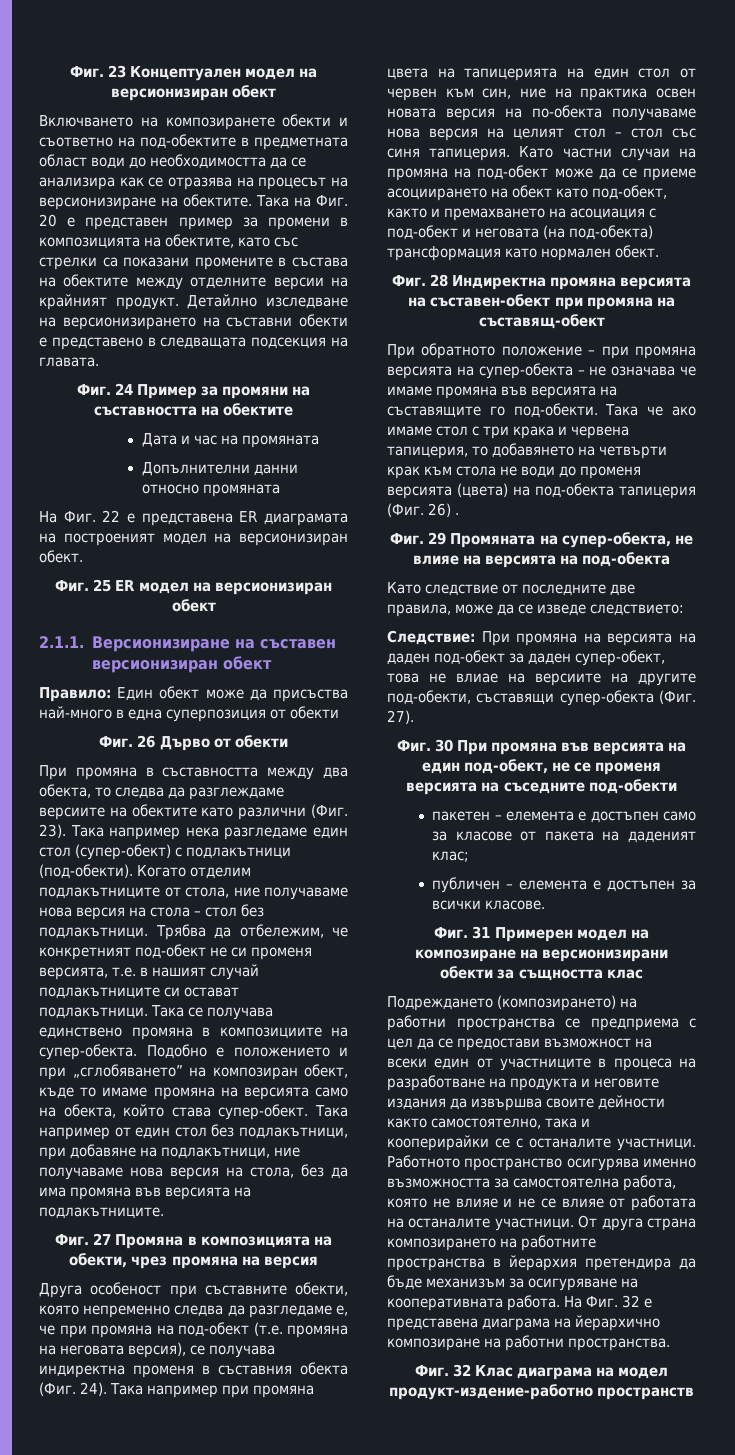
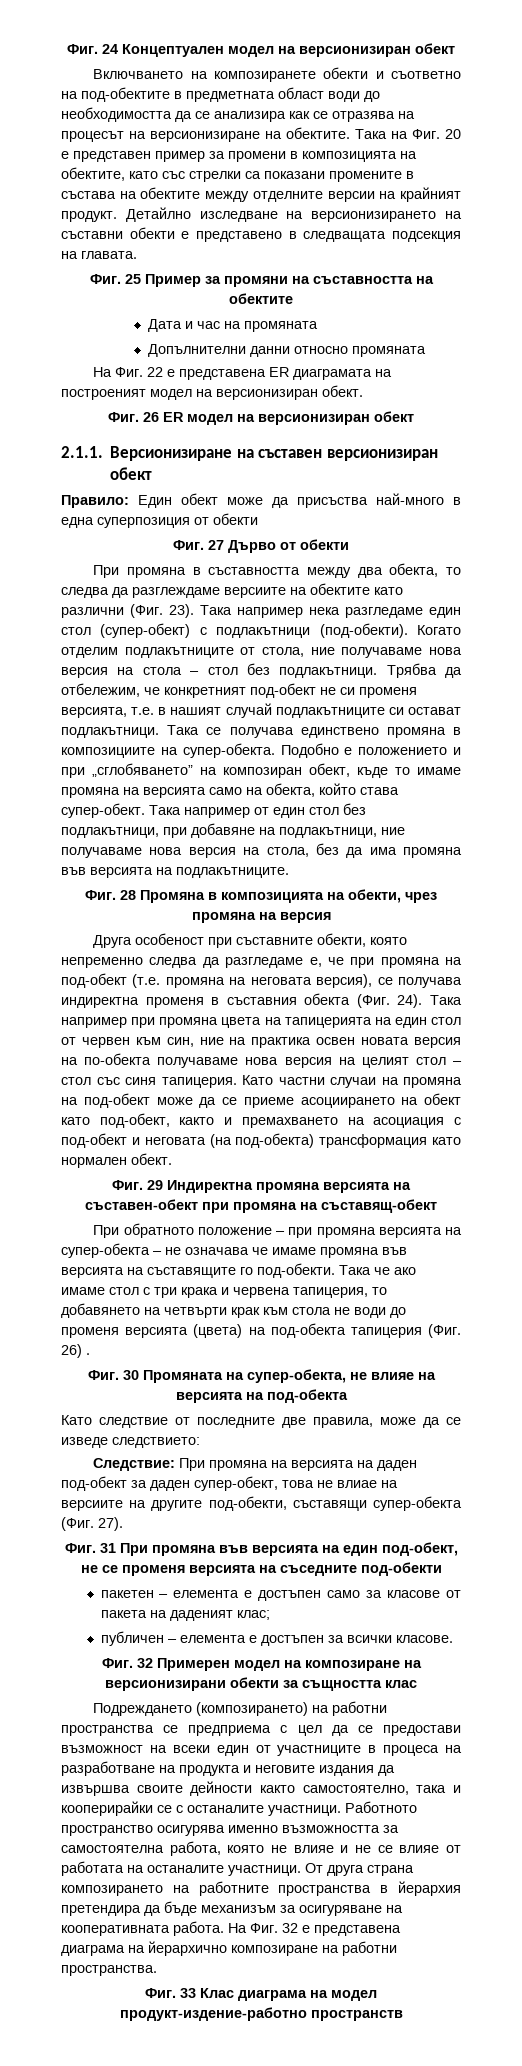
[69,65,126,78] Фиг. 23 -> [67,44,118,54] Фиг. 24
[114,383,133,395] 24 -> [124,274,141,284] 25
[93,579,112,592] 25 -> [143,412,159,422] 26
[137,735,156,748] 26 -> [208,540,224,550] 27
[93,1233,112,1245] 27 -> [120,890,136,900] 28
[429,274,448,287] 28 -> [147,1180,163,1190] 29
[428,532,447,545] 29 -> [122,1370,139,1380] 30
[434,739,453,752] 30 -> [99,1543,116,1553] 31
[472,926,491,939] 31 -> [136,1658,153,1668] 32
[452,1364,471,1377] 32 -> [180,1988,196,1998] 33

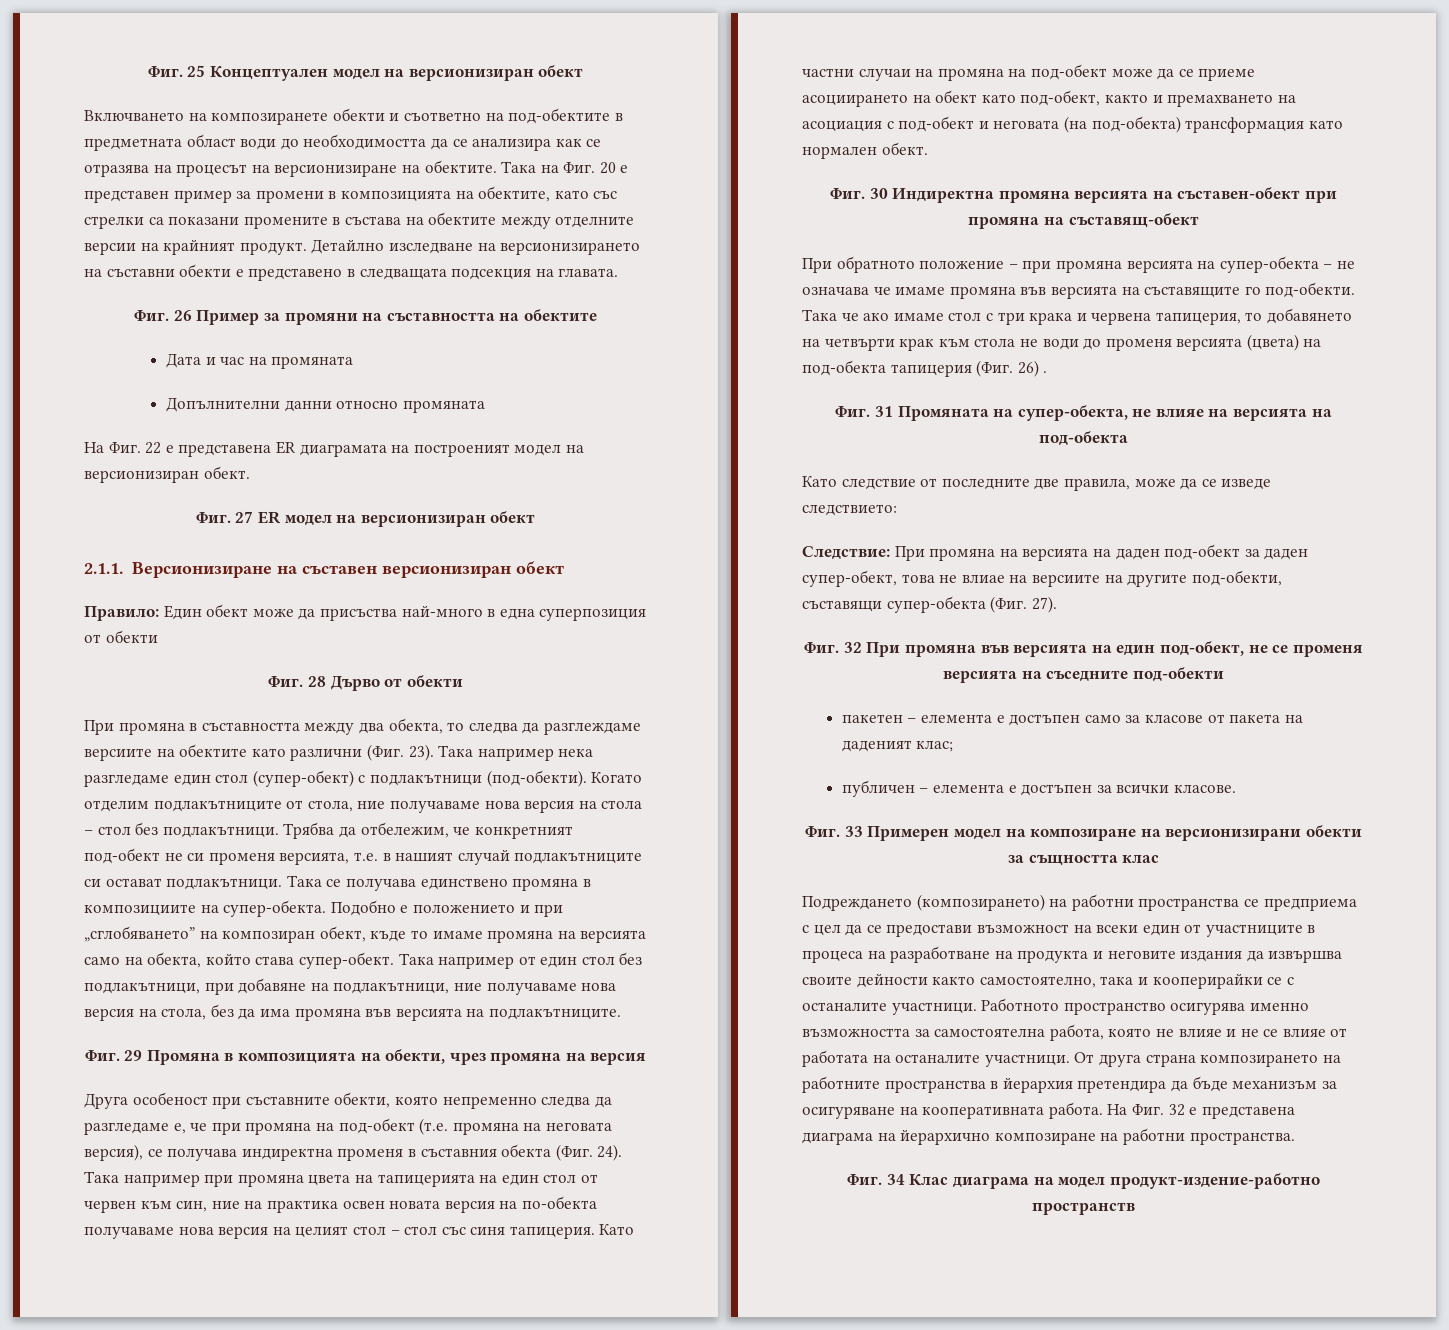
[67,44,118,54] Фиг. 24 -> [147,65,206,77] Фиг. 25
[124,274,141,284] 25 -> [173,310,192,321] 26
[143,412,159,422] 26 -> [235,511,254,523] 27
[208,540,224,550] 27 -> [307,676,326,687] 28
[120,890,136,900] 28 -> [124,1050,143,1061] 29
[147,1180,163,1190] 29 -> [869,188,888,199] 30
[122,1370,139,1380] 30 -> [874,406,893,417] 31
[99,1543,116,1553] 31 -> [843,642,862,653] 32
[136,1658,153,1668] 32 -> [844,826,863,837] 33
[180,1988,196,1998] 33 -> [886,1174,905,1185] 34

